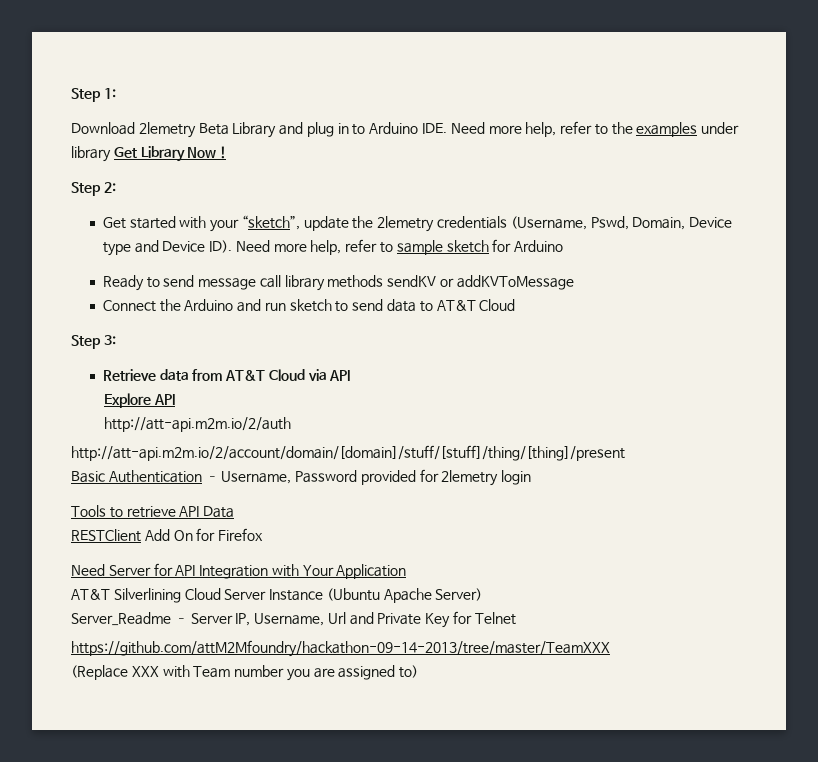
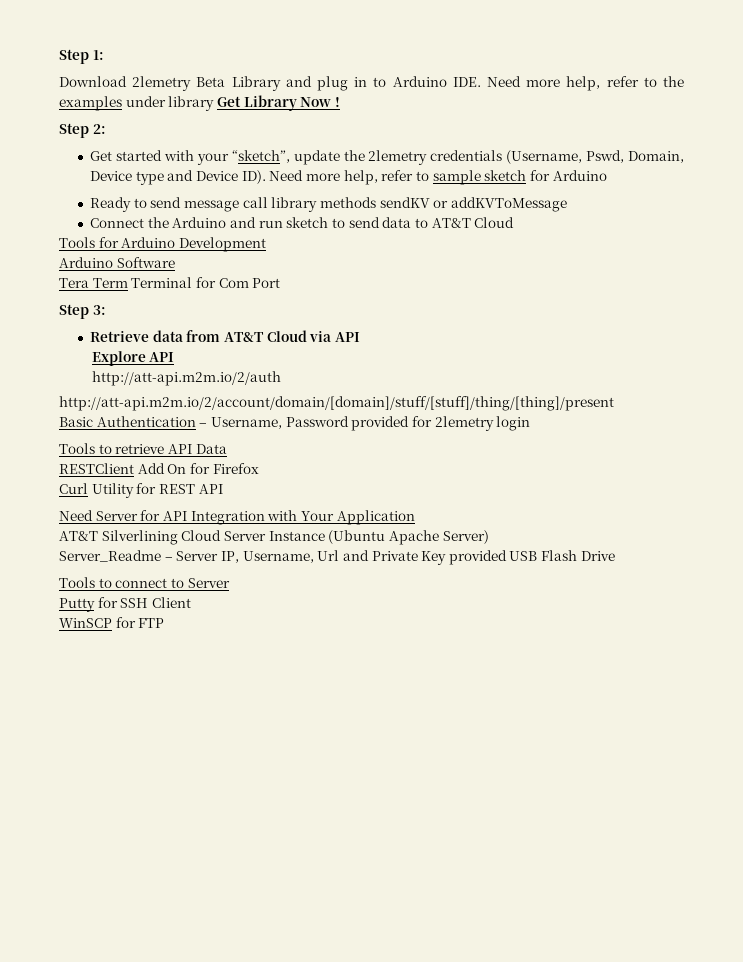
(516, 305) none -> [59,237,266,252] [59,257,175,268] [59,277,281,288] // Tools for Arduino Development // Arduino Software // Tera Term Terminal for Com Port
(264, 534) none -> [59,483,223,498] // Curl Utility for REST API
[453,611,516,625] [71,640,610,657] [71,665,419,681] for Telnet // https://github.com/attM2Mfoundry/hackathon-09-14-2013/tree/master/TeamXXX // (Replace XXX with Team number you are assigned to) -> [448,550,615,565] [59,577,230,588] [59,597,191,612] [59,617,165,628] provided USB Flash Drive // Tools to connect to Server // Putty for SSH Client // WinSCP for FTP

